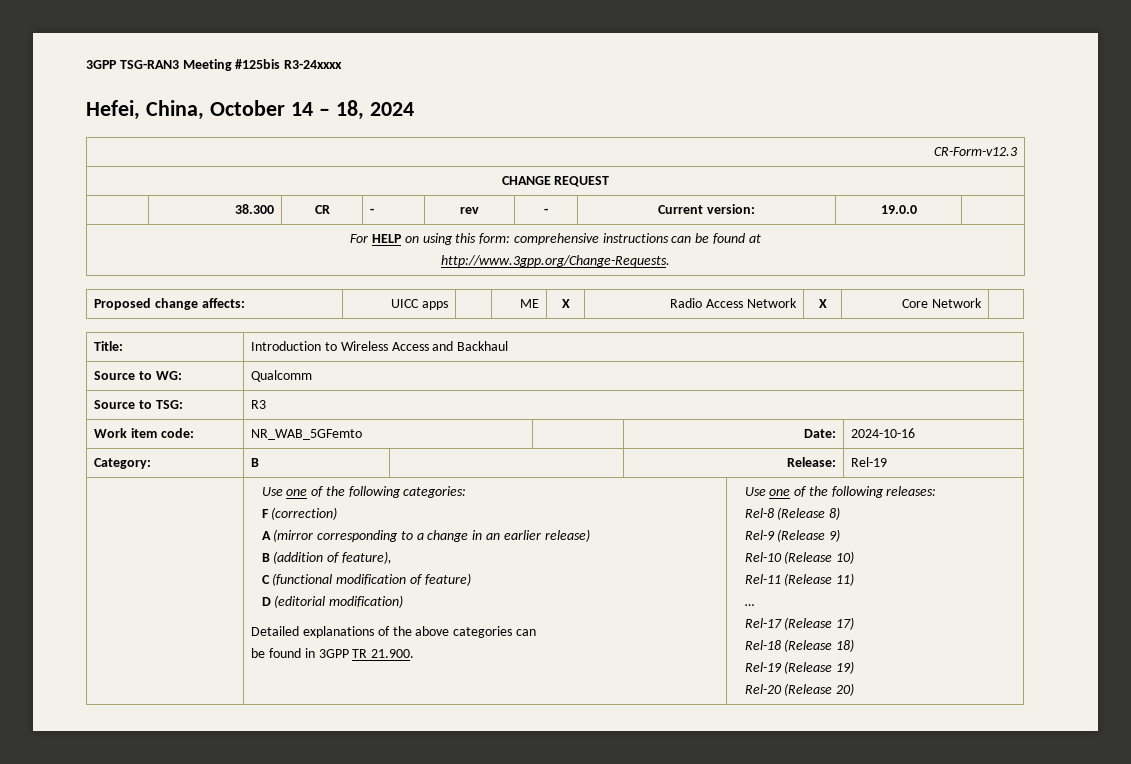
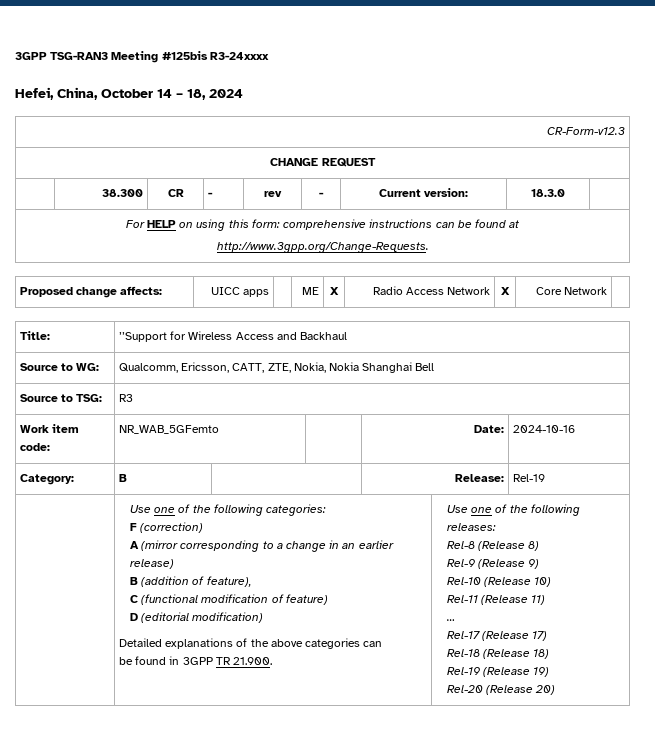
[880,205,917,214] 19.0.0 -> [531,189,565,197] 18.3.0
[251,341,338,351] Introduction to -> [118,331,187,342] ’’Support for
[251,370,313,382] Qualcomm -> [118,362,435,373] Qualcomm, Ericsson, CATT, ZTE, Nokia, Nokia Shanghai Bell

